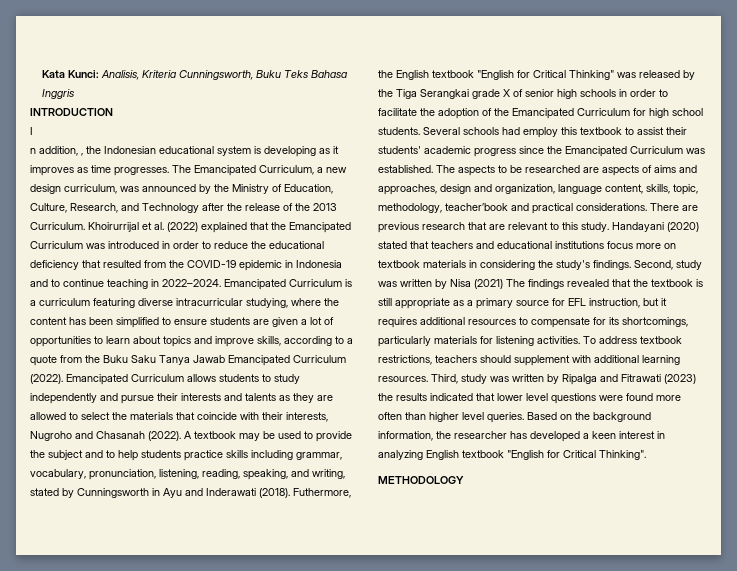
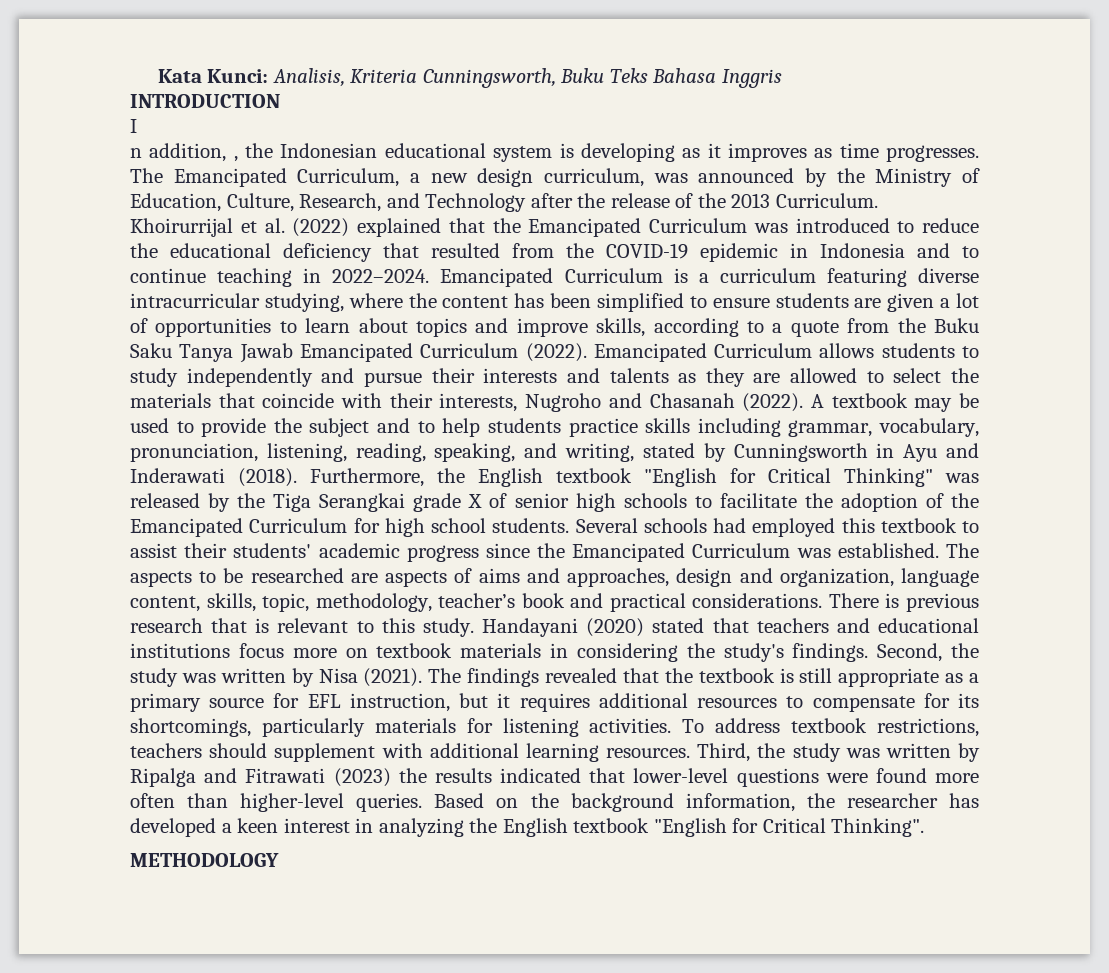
[162,241,199,249] in order -> (890, 225) none
[293,488,351,498] Futhermore, -> [310,468,424,487] Furthermore,
[619,89,656,97] in order -> (687, 500) none
[523,127,558,138] employ -> [752,518,836,537] employed
[445,203,508,211] teacher’book -> [438,593,565,608] teacher’s book
[682,205,698,211] are -> [885,593,900,608] is
[489,224,505,230] are -> [255,618,270,633] is
(673, 265) none -> [951,643,980,658] the
[474,279,503,289] (2021) -> [363,668,423,687] (2021).
(458, 379) none -> [757,743,786,758] the
[497,393,548,401] lower level -> [633,768,729,783] lower-level
[429,412,484,422] higher level -> [240,793,345,812] higher-level
(423, 455) none -> [469,818,498,833] the

